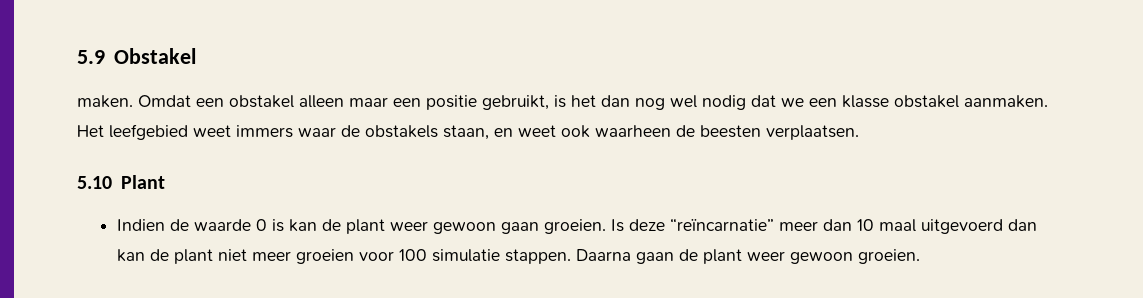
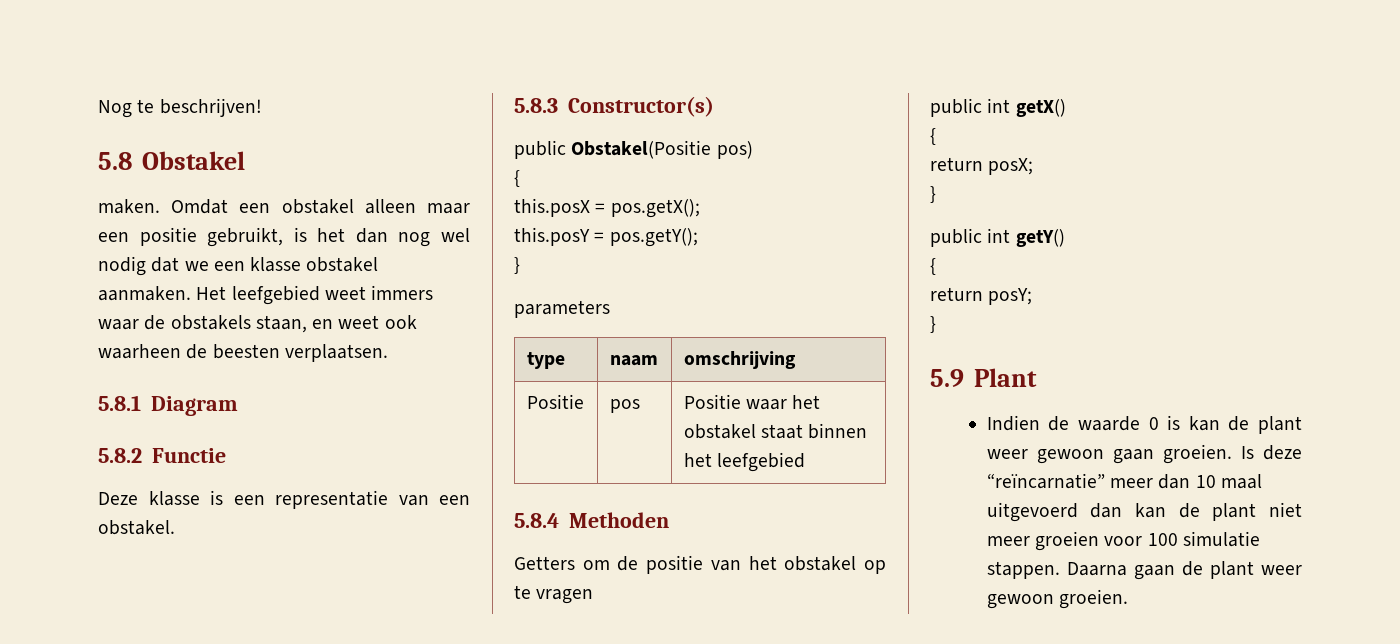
[77,50,105,64] 5.9 -> [98,98,262,118] [98,152,132,170] Nog te beschrijven! // 5.8
[77,176,112,189] 5.10 -> [98,395,238,416] [98,448,226,463] [98,490,470,509] [98,520,175,535] [514,96,714,117] [514,140,753,159] [514,170,520,187] [514,198,700,218] [514,227,698,247] [514,257,520,274] [514,300,610,318] [526,352,565,369] [609,355,658,366] [683,351,796,369] [526,394,584,409] [609,399,640,413] [683,394,821,410] [683,423,868,439] [683,452,805,472] [514,512,669,528] [514,555,886,574] [514,585,594,604] [930,98,1066,117] [930,128,936,145] [930,157,1034,175] [930,186,936,203] [930,228,1065,247] [930,258,936,275] [930,287,1033,305] [930,316,936,333] [930,369,964,387] 5.8.1 Diagram // 5.8.2 Functie // Deze klasse is een representatie van een obstakel. // 5.8.3 Constructor(s) // public Obstakel(Positie pos) // { // this.posX = pos.getX(); // this.posY = pos.getY(); // } // parameters // type | naam | omschrijving // Positie | pos | Positie waar het obstakel staat binnen het leefgebied // 5.8.4 Methoden // Getters om de positie van het obstakel op te vragen // public int getX() // { // return posX; // } // public int getY() // { // return posY; // } // 5.9

